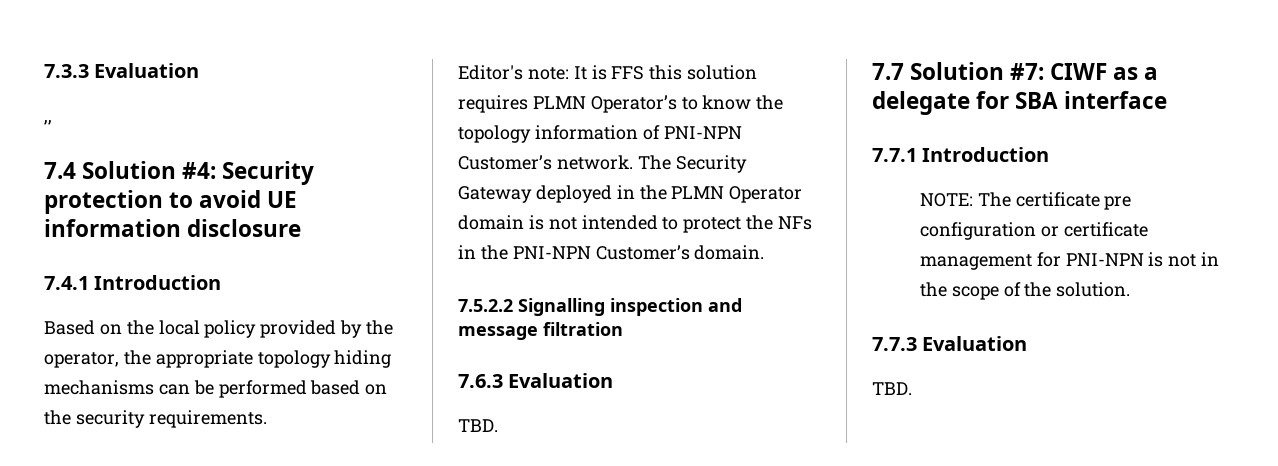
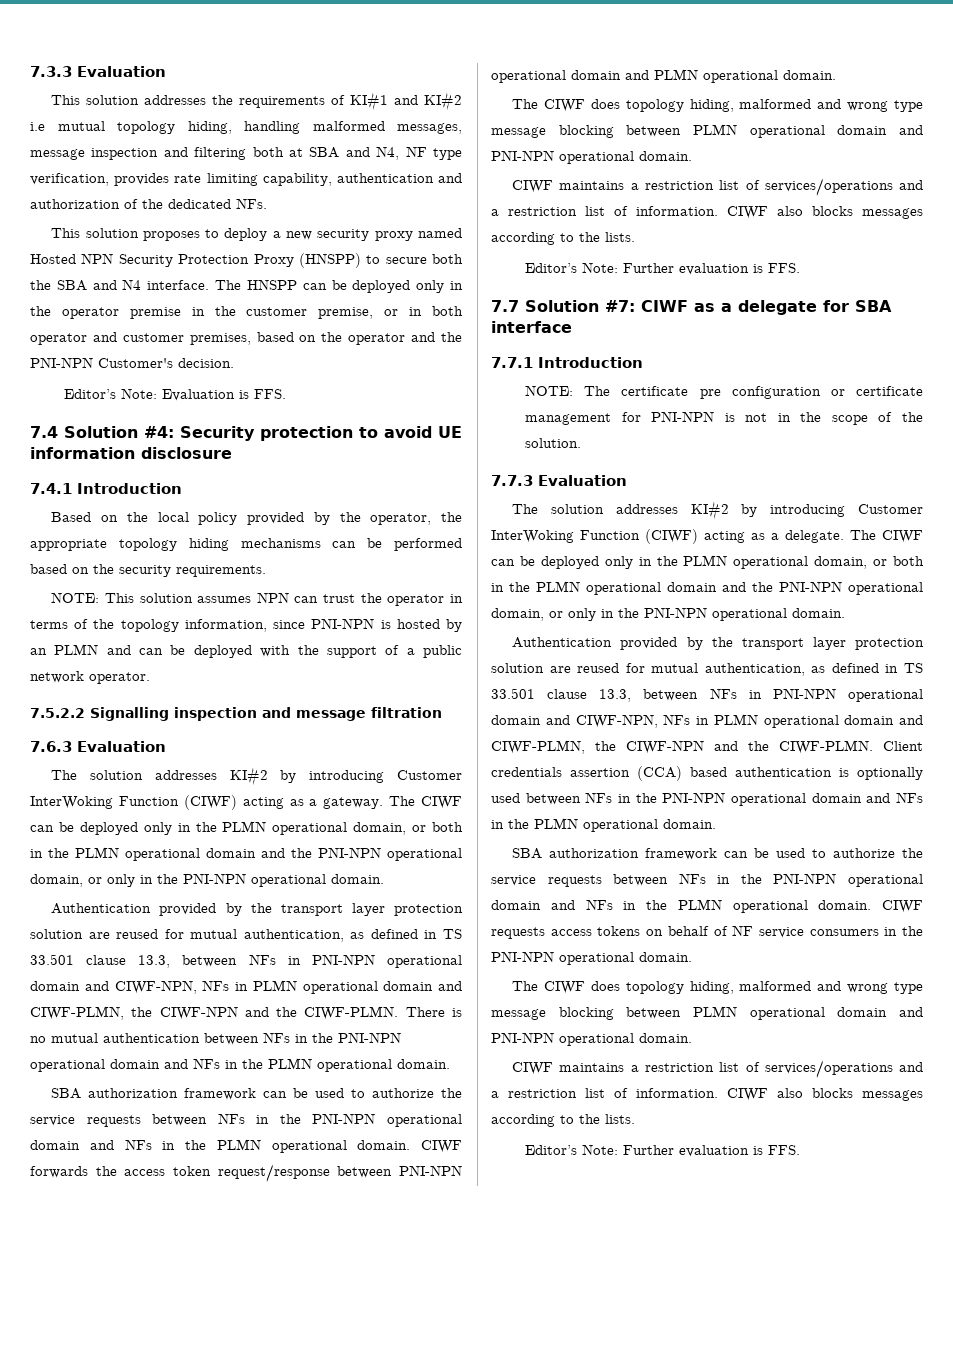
[44,120,52,125] ,, -> [51,92,462,111] [30,121,462,134] [30,146,462,160] [30,173,462,186] [30,198,267,209] [51,228,462,241] [30,253,463,268] [30,279,463,293] [30,306,464,319] [30,332,463,345] [30,357,234,368] [64,388,287,401] This solution addresses the requirements of KI#1 and KI#2 i.e mutual topology hiding, handling malformed messages, message inspection and filtering both at SBA and N4, NF type verification, provides rate limiting capability, authentication and authorization of the dedicated NFs. // This solution proposes to deploy a new security proxy named Hosted NPN Security Protection Proxy (HNSPP) to secure both the SBA and N4 interface. The HNSPP can be deployed only in the operator premise in the customer premise, or in both operator and customer premises, based on the operator and the PNI-NPN Customer's decision. // Editor’s Note: Evaluation is FFS.
[458,65,758,80] [458,95,784,113] [458,125,742,143] [458,155,747,173] [458,185,803,203] [458,215,813,233] [458,245,765,260] Editor's note: It is FFS this solution requires PLMN Operator’s to know the topology information of PNI-NPN Customer’s network. The Security Gateway deployed in the PLMN Operator domain is not intended to protect the NFs in the PNI-NPN Customer’s domain. -> [51,592,464,606] [30,618,463,632] [30,644,463,658] [30,671,150,684] NOTE: This solution assumes NPN can trust the operator in terms of the topology information, since PNI-NPN is hosted by an PLMN and can be deployed with the support of a public network operator.
[458,419,498,432] TBD. -> [51,767,462,786] [30,795,462,810] [30,821,463,835] [30,847,462,861] [30,873,384,887] [51,903,463,916] [30,929,462,942] [30,954,463,968] [30,980,462,994] [30,1006,462,1020] [30,1032,401,1045] [30,1058,450,1072] [51,1088,463,1100] [30,1113,462,1127] [30,1139,462,1153] [30,1164,462,1182] [491,69,836,83] [512,99,923,112] [491,124,923,138] [491,150,692,164] [512,178,923,196] [491,206,923,219] [491,232,635,245] [525,262,801,275] The solution addresses KI#2 by introducing Customer InterWoking Function (CIWF) acting as a gateway. The CIWF can be deployed only in the PLMN operational domain, or both in the PLMN operational domain and the PNI-NPN operational domain, or only in the PNI-NPN operational domain. // Authentication provided by the transport layer protection solution are reused for mutual authentication, as defined in TS 33.501 clause 13.3, between NFs in PNI-NPN operational domain and CIWF-NPN, NFs in PLMN operational domain and CIWF-PLMN, the CIWF-NPN and the CIWF-PLMN. There is no mutual authentication between NFs in the PNI-NPN operational domain and NFs in the PLMN operational domain. // SBA authorization framework can be used to authorize the service requests between NFs in the PNI-NPN operational domain and NFs in the PLMN operational domain. CIWF forwards the access token request/response between PNI-NPN operational domain and PLMN operational domain. // The CIWF does topology hiding, malformed and wrong type message blocking between PLMN operational domain and PNI-NPN operational domain. // CIWF maintains a restriction list of services/operations and a restriction list of information. CIWF also blocks messages according to the lists. // Editor’s Note: Further evaluation is FFS.
[872,382,912,395] TBD. -> [512,501,923,520] [491,529,923,544] [491,555,924,569] [491,581,923,595] [491,607,845,621] [512,637,924,650] [491,663,923,676] [491,688,923,702] [491,714,923,728] [491,740,923,754] [491,766,923,781] [491,792,923,806] [491,818,716,832] [512,848,923,860] [491,873,923,887] [491,899,923,913] [491,925,923,939] [491,951,692,965] [512,981,923,994] [491,1006,923,1020] [491,1032,692,1046] [512,1060,923,1078] [491,1088,923,1101] [491,1114,635,1127] [525,1144,801,1157] The solution addresses KI#2 by introducing Customer InterWoking Function (CIWF) acting as a delegate. The CIWF can be deployed only in the PLMN operational domain, or both in the PLMN operational domain and the PNI-NPN operational domain, or only in the PNI-NPN operational domain. // Authentication provided by the transport layer protection solution are reused for mutual authentication, as defined in TS 33.501 clause 13.3, between NFs in PNI-NPN operational domain and CIWF-NPN, NFs in PLMN operational domain and CIWF-PLMN, the CIWF-NPN and the CIWF-PLMN. Client credentials assertion (CCA) based authentication is optionally used between NFs in the PNI-NPN operational domain and NFs in the PLMN operational domain. // SBA authorization framework can be used to authorize the service requests between NFs in the PNI-NPN operational domain and NFs in the PLMN operational domain. CIWF requests access tokens on behalf of NF service consumers in the PNI-NPN operational domain. // The CIWF does topology hiding, malformed and wrong type message blocking between PLMN operational domain and PNI-NPN operational domain. // CIWF maintains a restriction list of services/operations and a restriction list of information. CIWF also blocks messages according to the lists. // Editor’s Note: Further evaluation is FFS.

